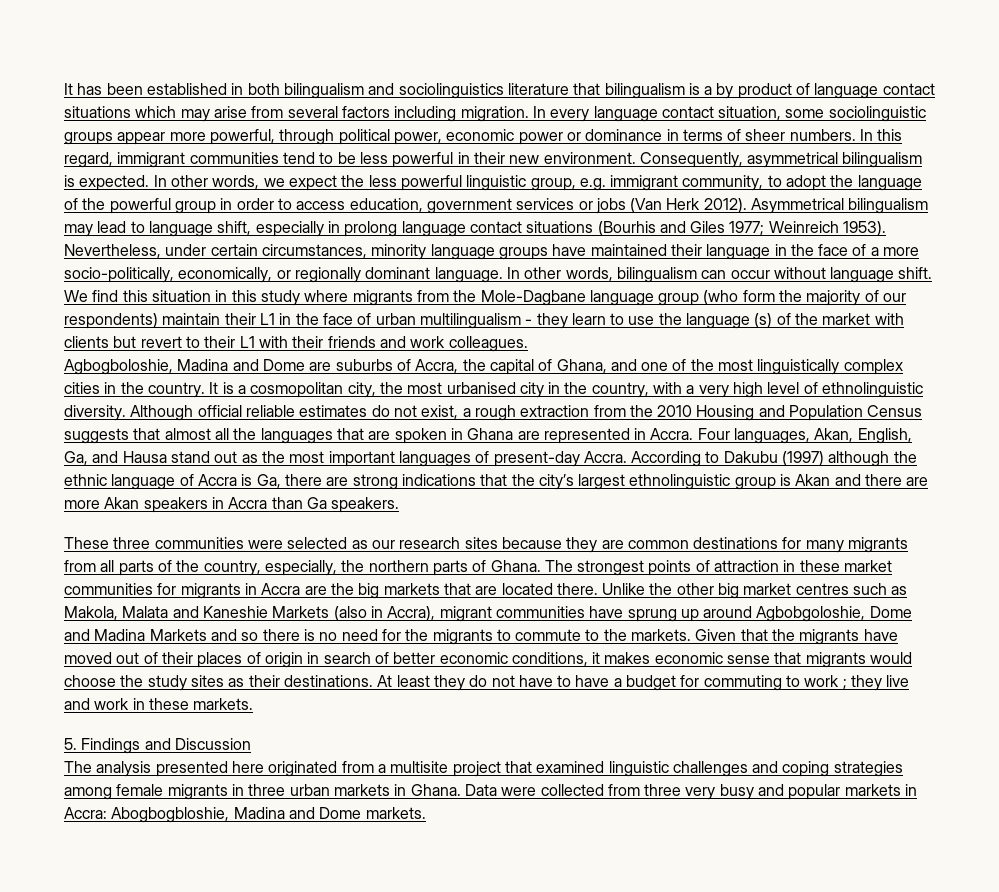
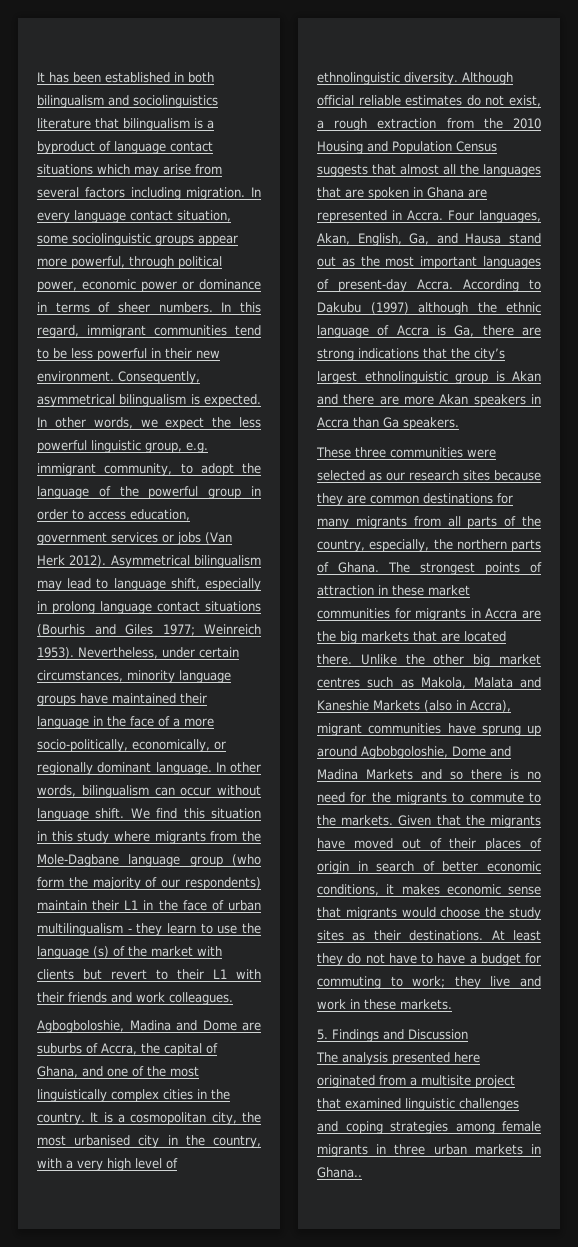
[716,83,792,99] by product -> [37,141,95,154] byproduct
[804,675,847,690] work ; -> [412,976,446,988] work;
[410,784,918,800] [64,807,426,823] Ghana. Data were collected from three very busy and popular markets in Accra: Abogbogbloshie, Madina and Dome markets. -> [317,1167,362,1178] Ghana..

